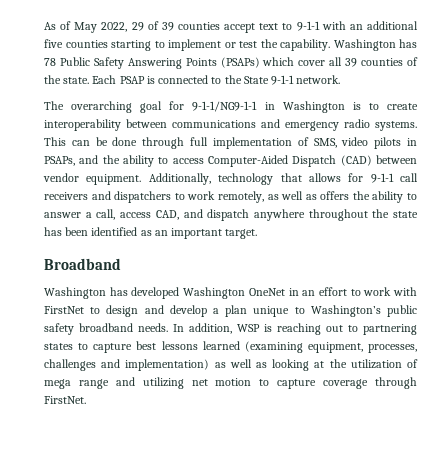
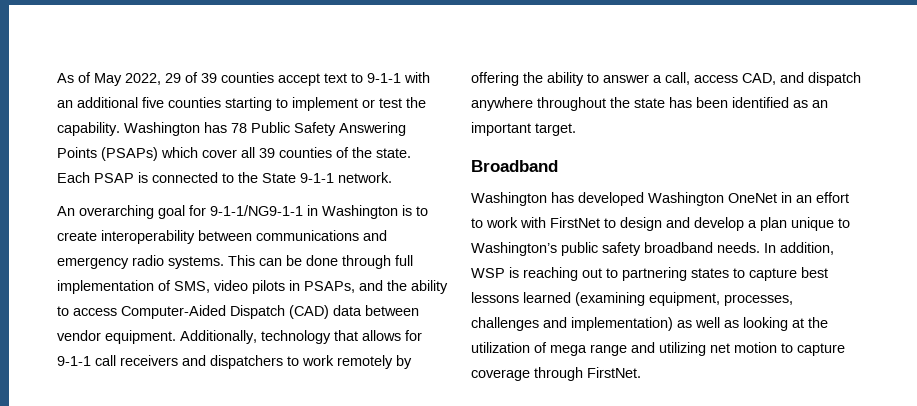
[44,101,64,110] The -> [57,206,75,216] An
(372, 160) none -> [333,305,362,316] data
[217,191,350,203] remotely, as well as offers -> [337,355,412,369] [471,72,519,86] remotely by offering

